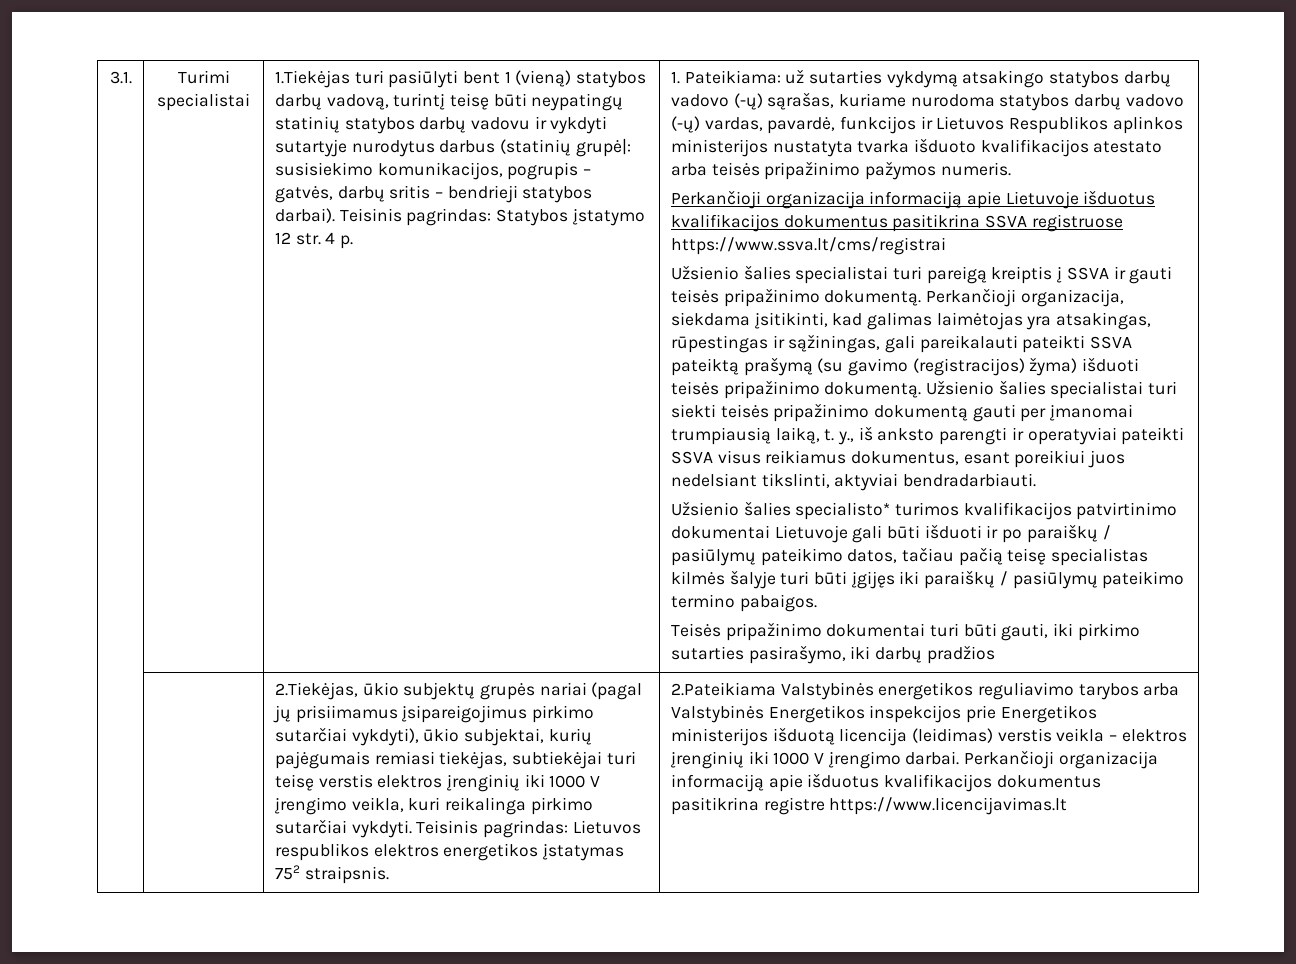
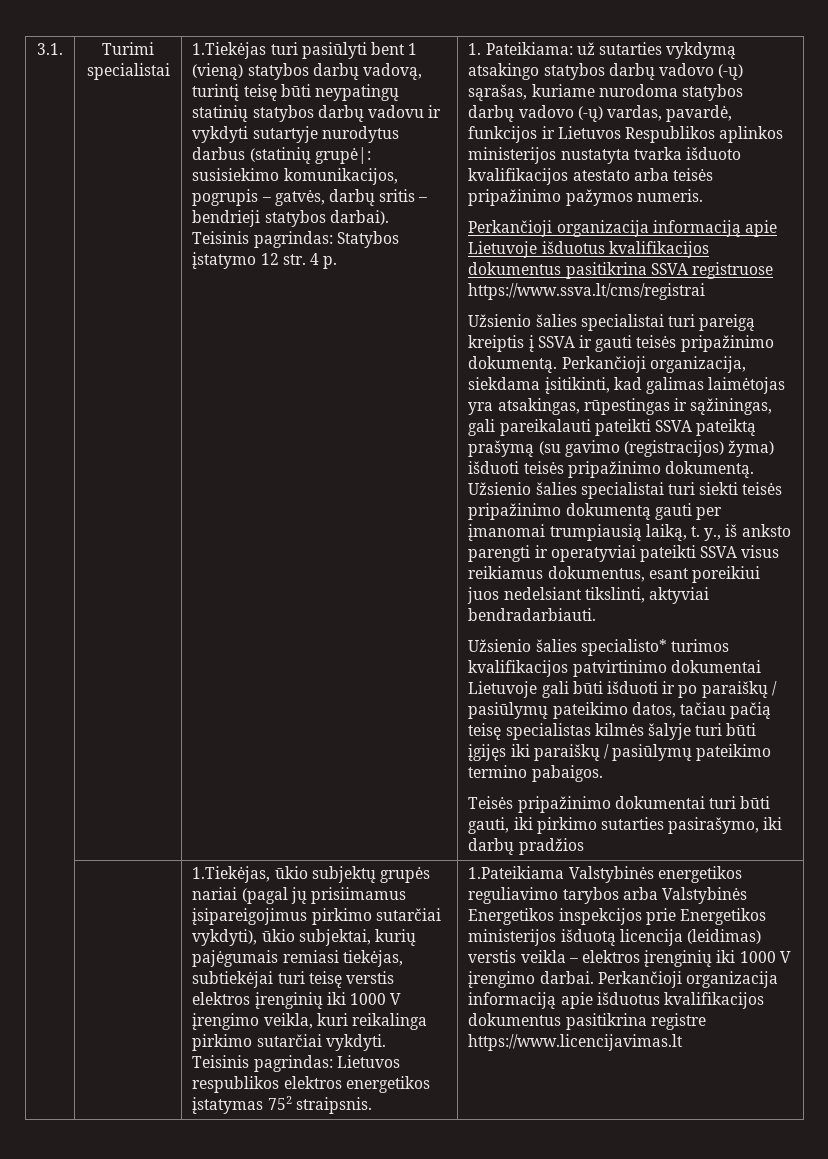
[274,682,358,700] 2.Tiekėjas, -> [192,866,271,883] 1.Tiekėjas,
[670,682,776,696] 2.Pateikiama -> [468,866,565,879] 1.Pateikiama

